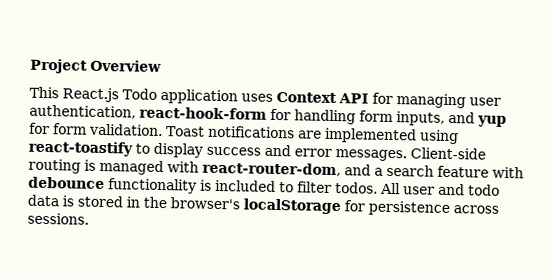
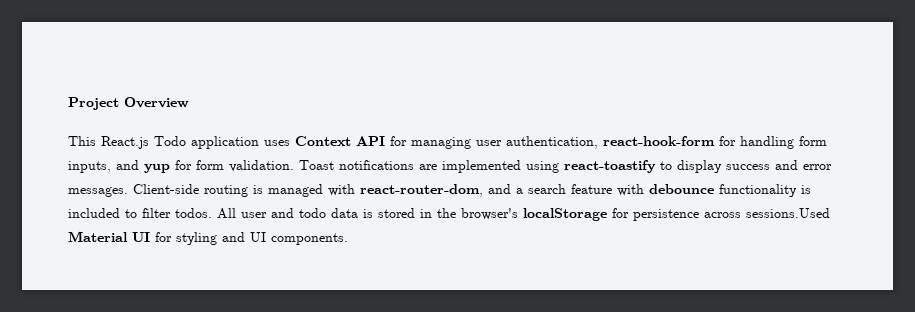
[27,212,89,225] sessions. -> [746,208,830,218] [68,231,348,245] sessions.Used Material UI for styling and UI components.

